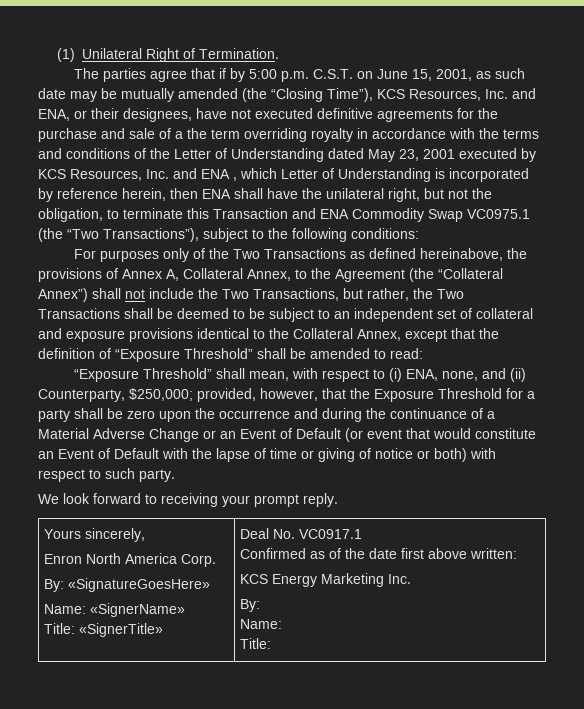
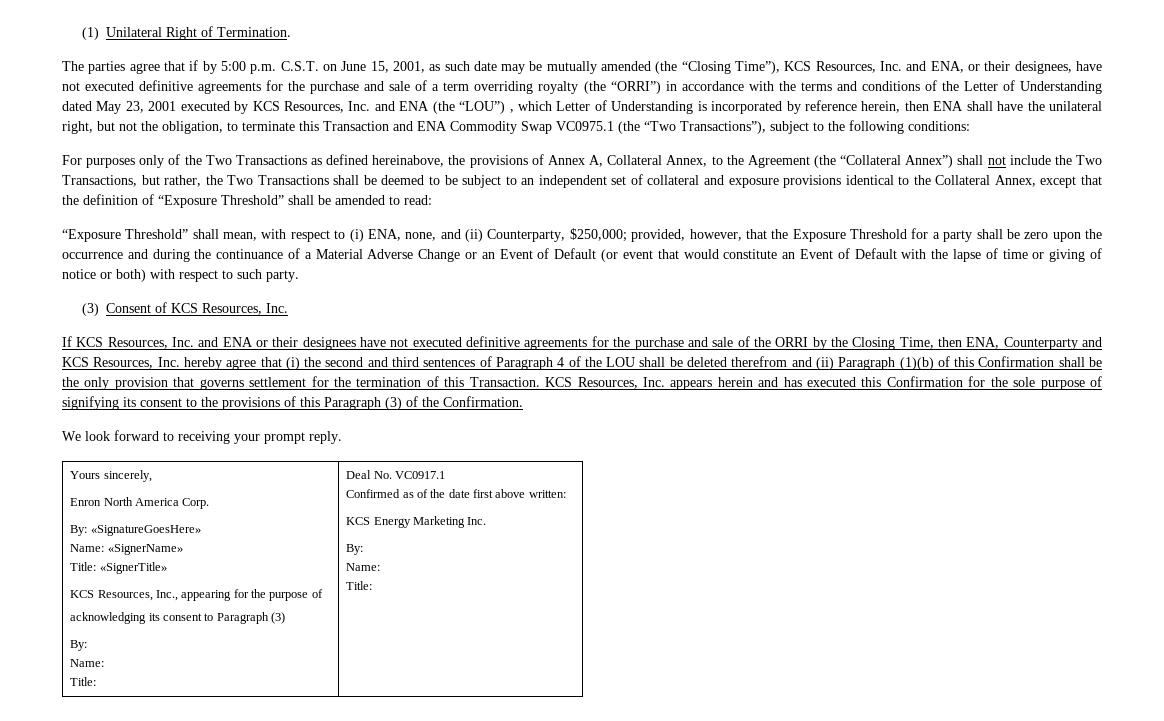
[187,128,207,139] the -> (440, 87) none
(353, 135) none -> [583,81,661,94] (the “ORRI”)
(230, 174) none -> [432,101,506,114] (the “LOU”)
(175, 475) none -> [81,302,288,316] [62,336,1102,350] [62,356,1102,370] [62,376,1102,390] [62,396,523,410] // (3) Consent of KCS Resources, Inc. // If KCS Resources, Inc. and ENA or their designees have not executed definitive agreements for the purchase and sale of the ORRI by the Closing Time, then ENA, Counterparty and KCS Resources, Inc. hereby agree that (i) the second and third sentences of Paragraph 4 of the LOU shall be deleted therefrom and (ii) Paragraph (1)(b) of this Confirmation shall be the only provision that governs settlement for the termination of this Transaction. KCS Resources, Inc. appears herein and has executed this Confirmation for the sole purpose of signifying its consent to the provisions of this Paragraph (3) of the Confirmation.
(164, 630) none -> [70,589,323,601] [70,612,286,624] [70,640,88,651] [70,659,105,667] [70,677,97,686] // KCS Resources, Inc., appearing for the purpose of // acknowledging its consent to Paragraph (3) // By: // Name: // Title:

